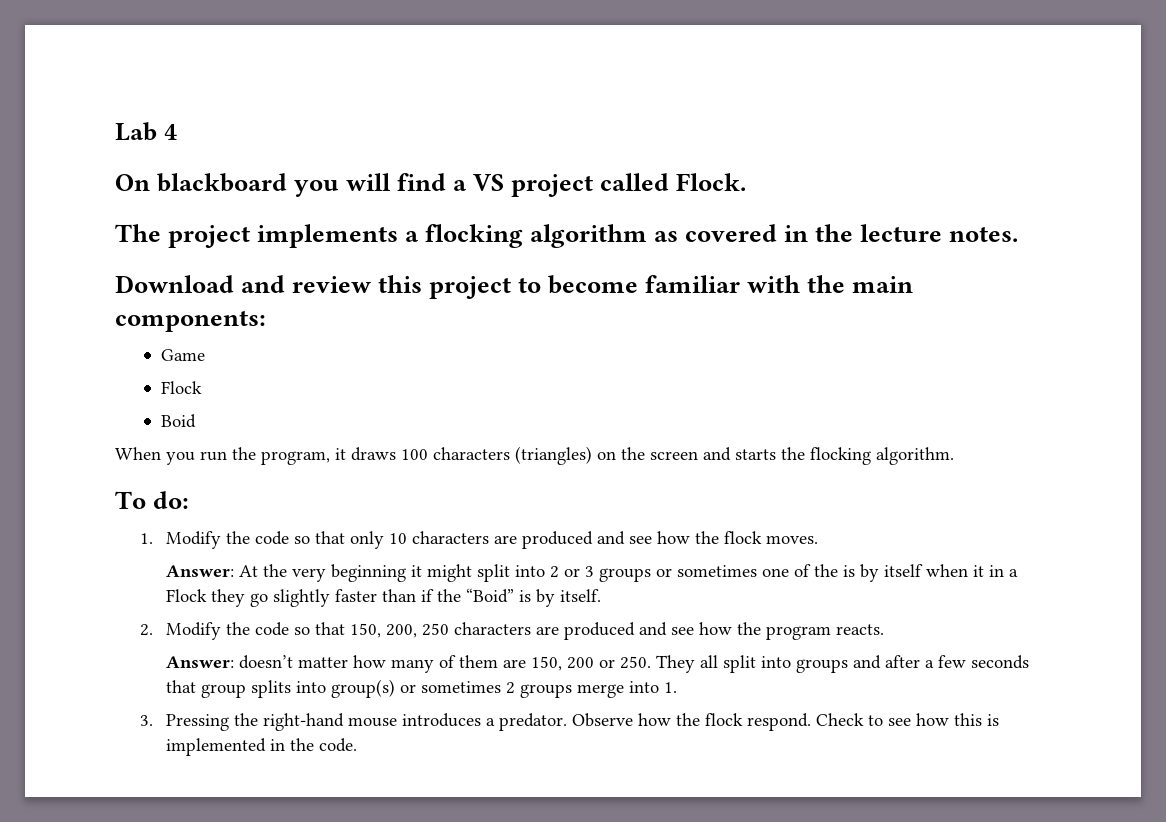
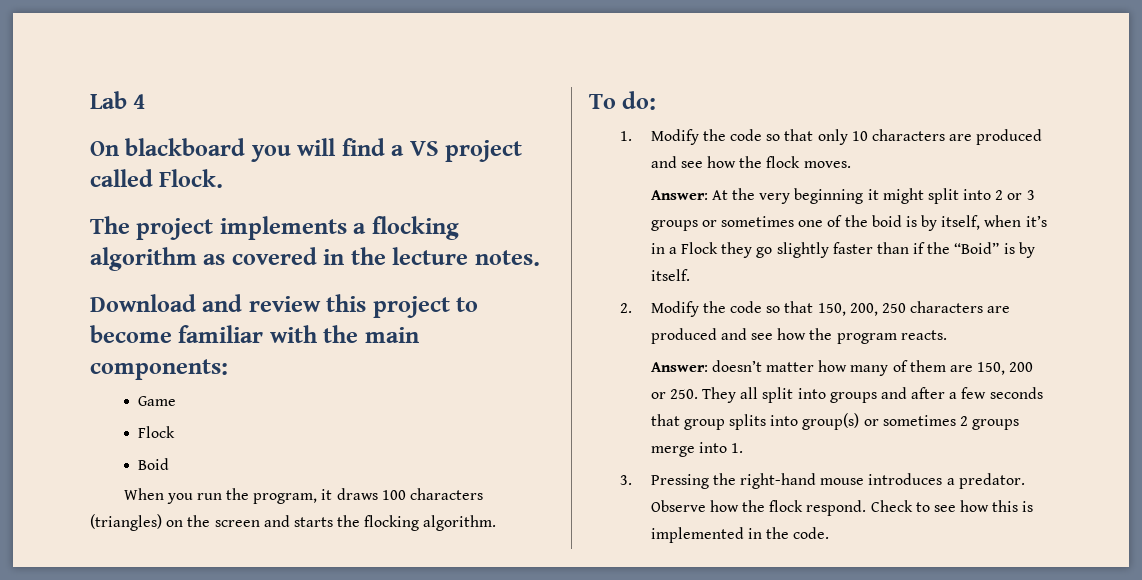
[842,564,984,582] is by itself when it -> [871,215,1047,231] boid is by itself, when it’s

